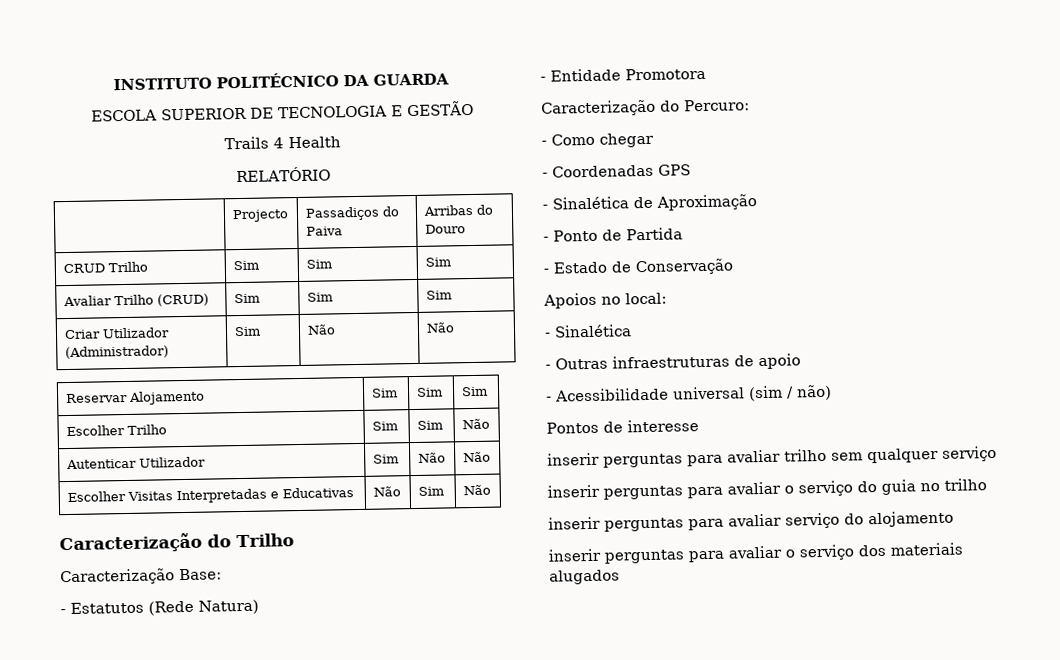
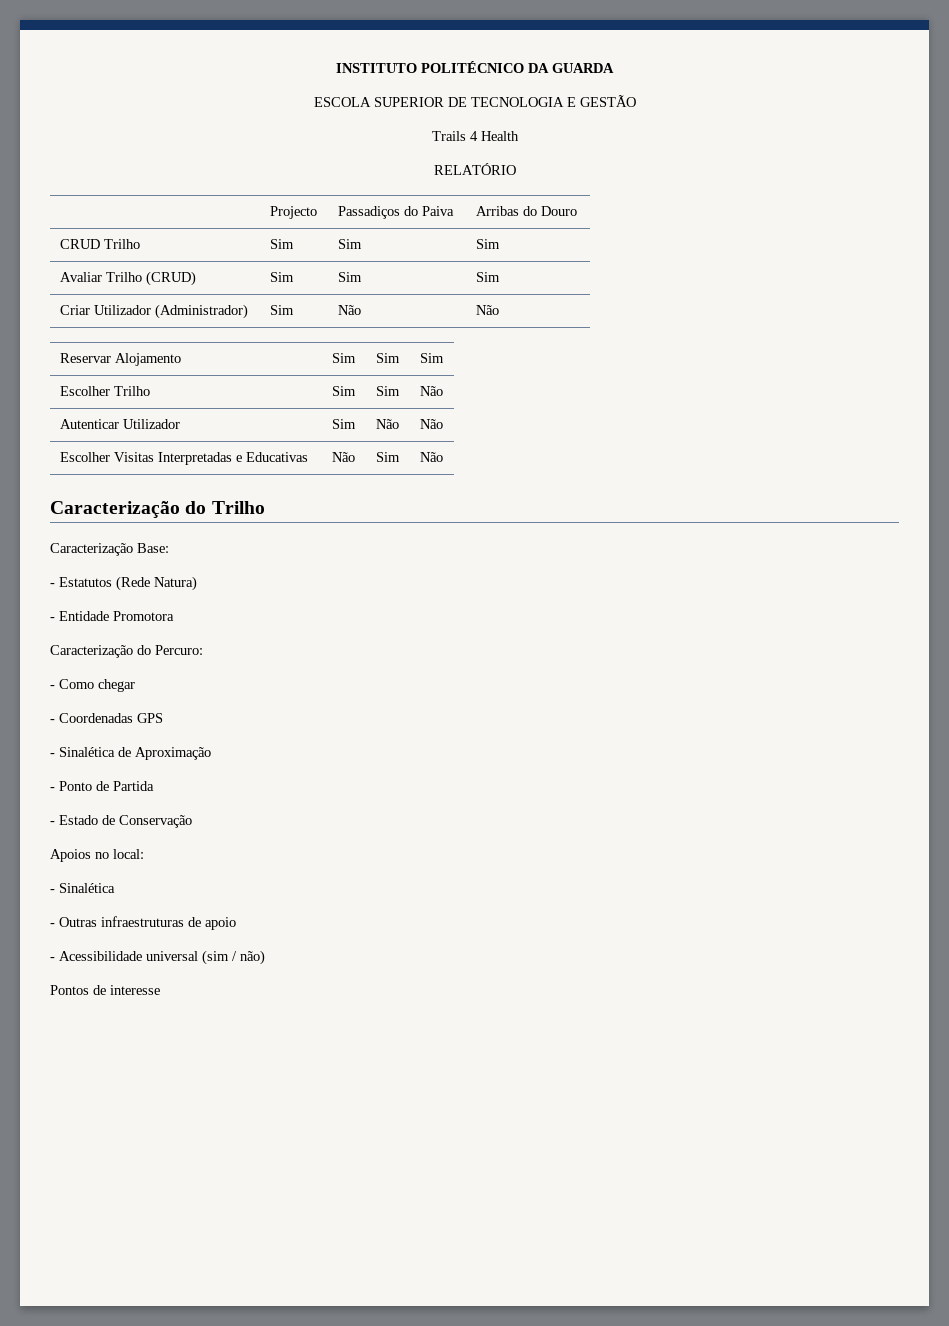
[547,445,997,468] [547,478,987,500] [548,510,954,532] [548,542,963,564] [549,569,620,585] // inserir perguntas para avaliar trilho sem qualquer serviço // inserir perguntas para avaliar o serviço do guia no trilho // inserir perguntas para avaliar serviço do alojamento // inserir perguntas para avaliar o serviço dos materiais alugados -> (160, 990) none

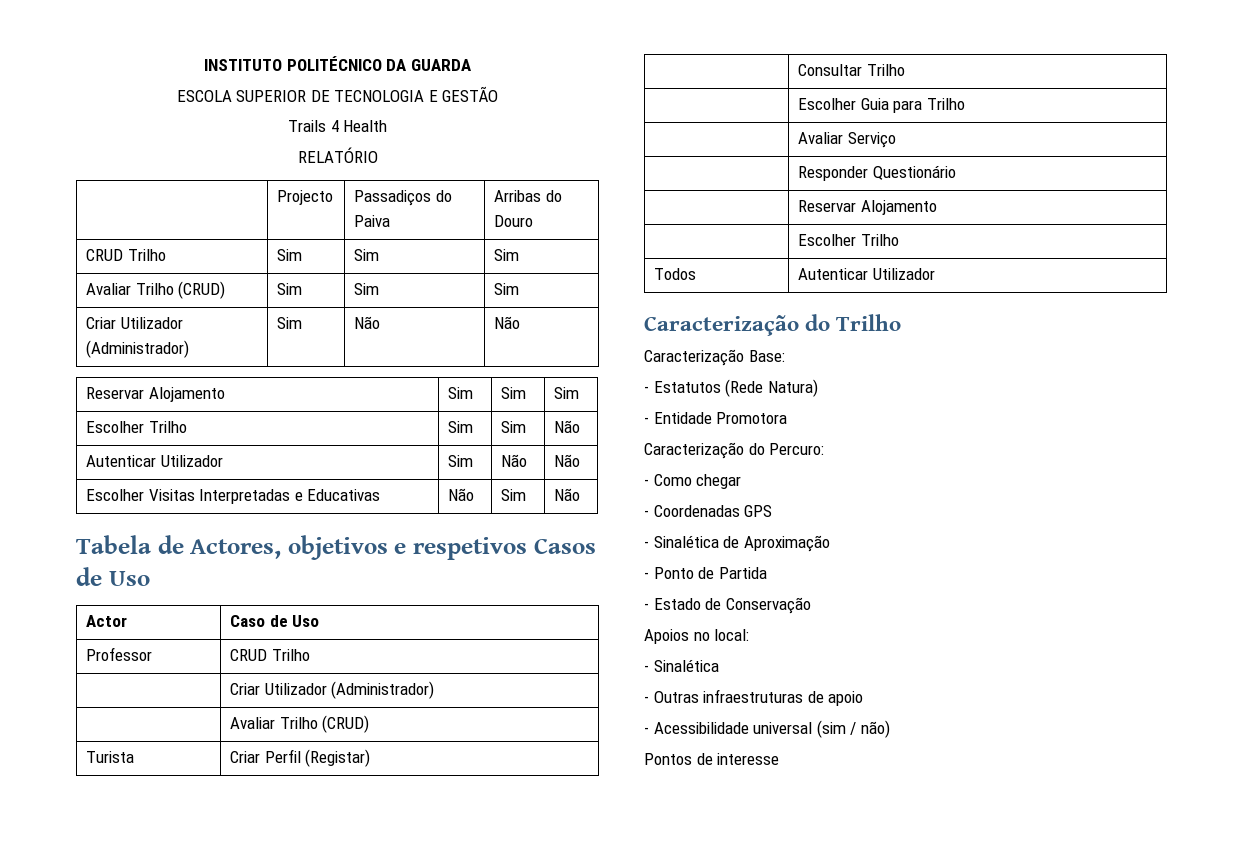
(443, 457) none -> [76,535,596,560] [76,567,150,586] [85,615,127,627] [229,615,320,627] [85,647,152,661] [229,649,310,661] [229,681,435,699] [229,715,370,733] [85,751,134,763] [229,749,371,767] [797,64,905,76] [797,98,965,113] [797,132,896,148] [797,165,956,181] [797,200,937,215] [797,234,899,246] [653,268,696,280] [797,268,935,280] // Tabela de Actores, objetivos e respetivos Casos de Uso // Actor | Caso de Uso // Professor | CRUD Trilho // | Criar Utilizador (Administrador) // | Avaliar Trilho (CRUD) // Turista | Criar Perfil (Registar) // | Consultar Trilho // | Escolher Guia para Trilho // | Avaliar Serviço // | Responder Questionário // | Reservar Alojamento // | Escolher Trilho // Todos | Autenticar Utilizador

